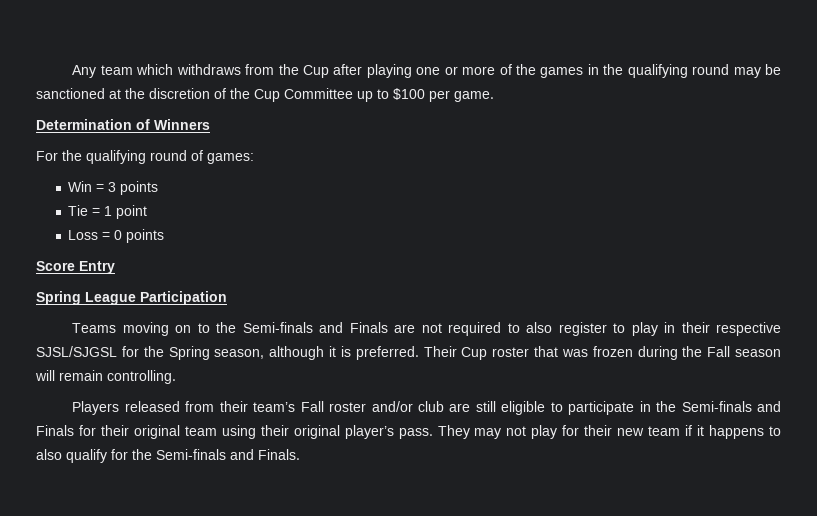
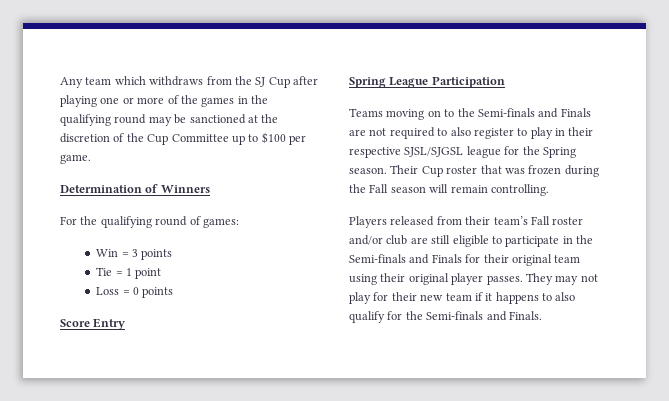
(299, 69) none -> [255,77,266,87] SJ
(117, 351) none -> [466,146,501,158] league
[214,346,419,360] season, although it is preferred. -> [349,167,387,174] season.
[344,425,433,439] player’s pass. -> [451,273,523,285] player passes.

